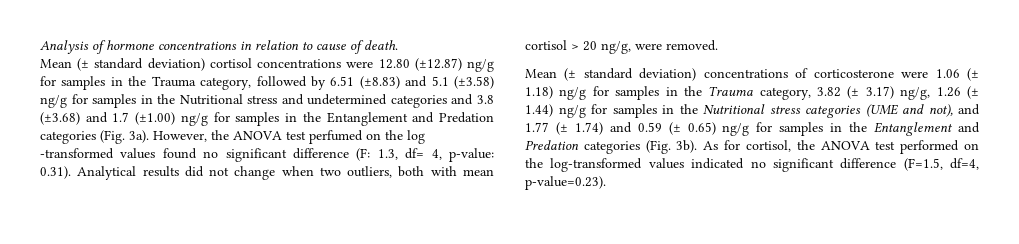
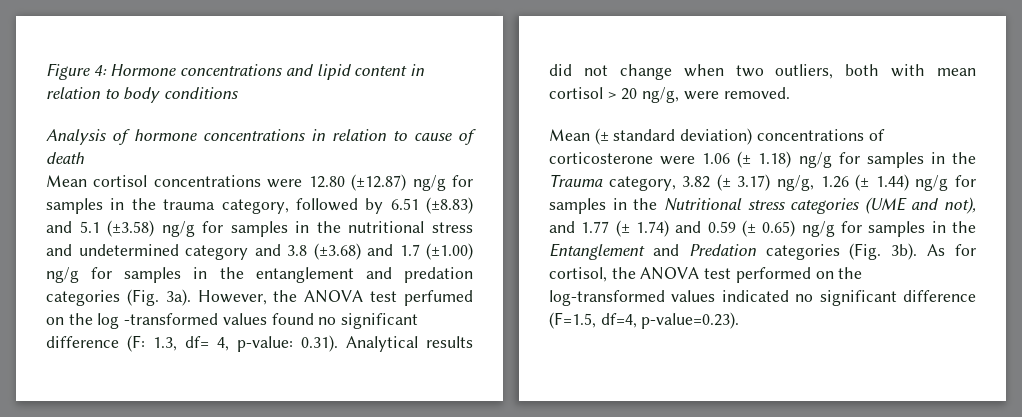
(40, 47) none -> [46,63,426,80] [46,87,239,103] Figure 4: Hormone concentrations and lipid content in relation to body conditions //
[364,40,398,50] [40,58,205,71] death. // Mean (± standard deviation) -> [46,152,84,164] [46,175,87,187] death // Mean
[151,76,196,87] Trauma -> [163,199,216,210] trauma
[179,94,243,105] Nutritional -> [348,221,425,233] nutritional
[390,95,447,108] categories -> [185,245,248,260] category
[326,112,495,126] Entanglement and Predation -> [255,267,473,283] entanglement and predation

